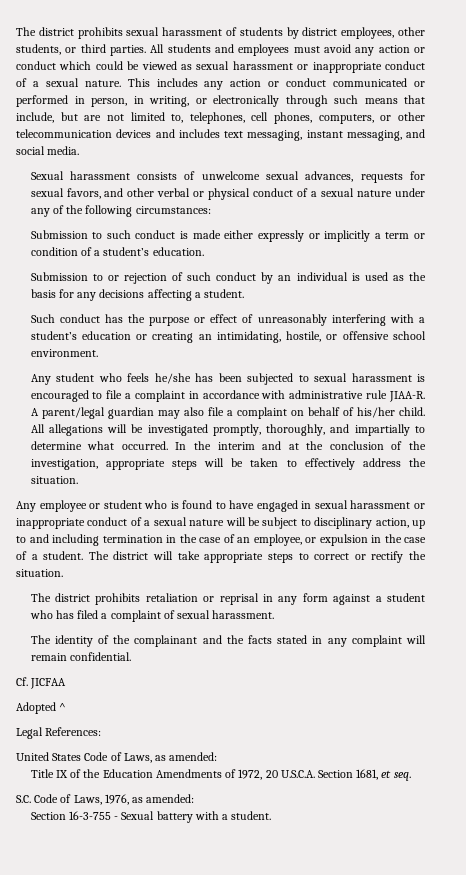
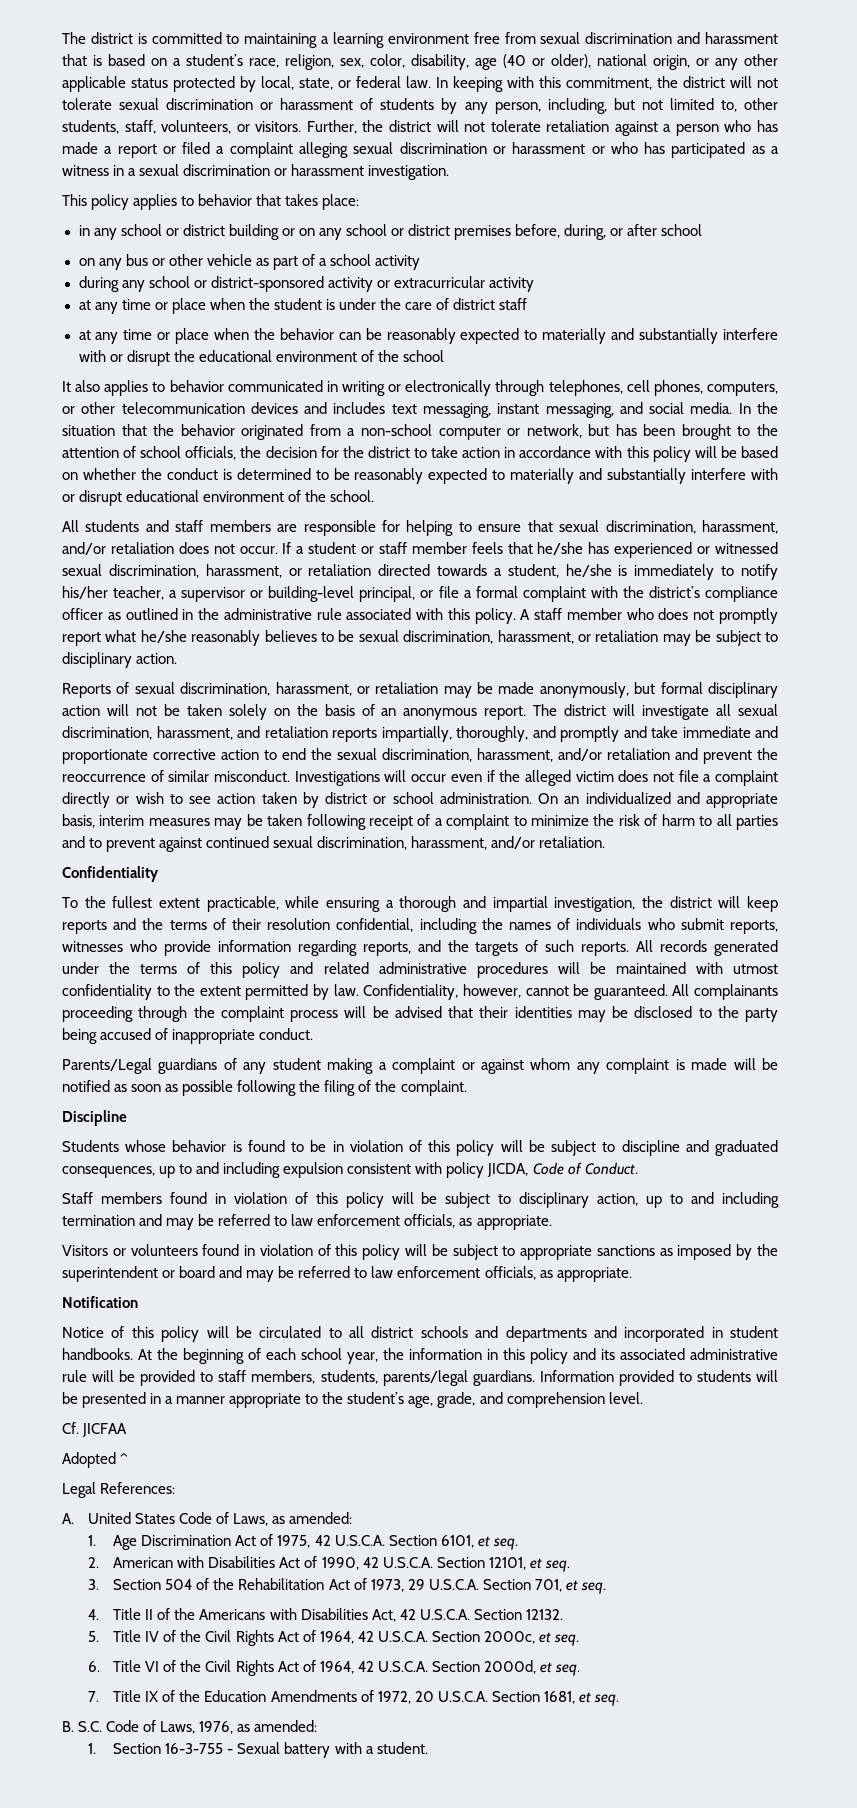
[16,27,425,39] [16,44,425,56] [16,61,425,73] [16,78,426,90] [16,95,425,107] [16,112,184,123] The district prohibits sexual harassment of students by district employees, other students, or third parties. All students and employees must avoid any action or conduct which could be viewed as sexual harassment or inappropriate conduct of a sexual nature. This includes any action or conduct communicated or performed in person, in writing, or electronically through such means that include, but are not limited to, -> [62,32,779,48] [62,54,778,70] [62,76,778,92] [62,98,779,114] [62,120,778,136] [62,142,779,158] [62,164,450,180] [62,194,360,210] [78,224,703,240] [78,254,421,270] [78,276,534,292] [78,298,528,314] [78,328,778,344] [78,350,444,366] [62,380,545,396] The district is committed to maintaining a learning environment free from sexual discrimination and harassment that is based on a student’s race, religion, sex, color, disability, age (40 or older), national origin, or any other applicable status protected by local, state, or federal law. In keeping with this commitment, the district will not tolerate sexual discrimination or harassment of students by any person, including, but not limited to, other students, staff, volunteers, or visitors. Further, the district will not tolerate retaliation against a person who has made a report or filed a complaint alleging sexual discrimination or harassment or who has participated as a witness in a sexual discrimination or harassment investigation. // This policy applies to behavior that takes place: // in any school or district building or on any school or district premises before, during, or after school // on any bus or other vehicle as part of a school activity // during any school or district-sponsored activity or extracurricular activity // at any time or place when the student is under the care of district staff // at any time or place when the behavior can be reasonably expected to materially and substantially interfere with or disrupt the educational environment of the school // It also applies to behavior communicated in writing or electronically through
[30,171,425,183] [30,188,425,200] [30,205,211,217] [30,230,426,242] [30,247,204,256] [30,272,426,284] [30,289,245,301] [30,314,425,326] [30,331,426,343] [30,349,98,357] [30,373,425,385] [30,390,425,402] [30,407,425,419] [30,424,425,436] [30,441,426,450] [30,458,426,470] [30,476,78,484] [16,500,426,512] [16,517,225,529] // Sexual harassment consists of unwelcome sexual advances, requests for sexual favors, and other verbal or physical conduct of a sexual nature under any of the following circumstances: // Submission to such conduct is made either expressly or implicitly a term or condition of a student’s education. // Submission to or rejection of such conduct by an individual is used as the basis for any decisions affecting a student. // Such conduct has the purpose or effect of unreasonably interfering with a student’s education or creating an intimidating, hostile, or offensive school environment. // Any student who feels he/she has been subjected to sexual harassment is encouraged to file a complaint in accordance with administrative rule JIAA-R. A parent/legal guardian may also file a complaint on behalf of his/her child. All allegations will be investigated promptly, thoroughly, and impartially to determine what occurred. In the interim and at the conclusion of the investigation, appropriate steps will be taken to effectively address the situation. // Any employee or student who is found to have engaged in sexual harassment or inappropriate conduct of a sexual nature -> [738,402,779,414] [62,424,778,440] [62,446,779,462] [62,468,778,484] [62,490,375,506] [62,520,779,536] [62,542,778,558] [62,564,778,580] [62,586,778,602] [62,608,778,624] [62,630,778,646] [62,652,178,668] [62,682,778,698] [62,704,779,720] [62,726,778,742] [62,748,778,764] [62,770,778,786] [62,792,778,808] [62,814,779,830] [62,836,606,852] [62,866,159,882] [62,896,778,912] [62,918,779,934] [62,940,779,956] [62,962,778,978] [62,984,779,1000] [62,1006,778,1022] [62,1028,314,1044] [62,1058,778,1074] [62,1080,467,1096] [62,1110,127,1126] [62,1140,778,1156] [62,1162,638,1178] [62,1192,384,1208] In the situation that the behavior originated from a non-school computer or network, but has been brought to the attention of school officials, the decision for the district to take action in accordance with this policy will be based on whether the conduct is determined to be reasonably expected to materially and substantially interfere with or disrupt educational environment of the school. // All students and staff members are responsible for helping to ensure that sexual discrimination, harassment, and/or retaliation does not occur. If a student or staff member feels that he/she has experienced or witnessed sexual discrimination, harassment, or retaliation directed towards a student, he/she is immediately to notify his/her teacher, a supervisor or building-level principal, or file a formal complaint with the district’s compliance officer as outlined in the administrative rule associated with this policy. A staff member who does not promptly report what he/she reasonably believes to be sexual discrimination, harassment, or retaliation may be subject to disciplinary action. // Reports of sexual discrimination, harassment, or retaliation may be made anonymously, but formal disciplinary action will not be taken solely on the basis of an anonymous report. The district will investigate all sexual discrimination, harassment, and retaliation reports impartially, thoroughly, and promptly and take immediate and proportionate corrective action to end the sexual discrimination, harassment, and/or retaliation and prevent the reoccurrence of similar misconduct. Investigations will occur even if the alleged victim does not file a complaint directly or wish to see action taken by district or school administration. On an individualized and appropriate basis, interim measures may be taken following receipt of a complaint to minimize the risk of harm to all parties and to prevent against continued sexual discrimination, harassment, and/or retaliation. // Confidentiality // To the fullest extent practicable, while ensuring a thorough and impartial investigation, the district will keep reports and the terms of their resolution confidential, including the names of individuals who submit reports, witnesses who provide information regarding reports, and the targets of such reports. All records generated under the terms of this policy and related administrative procedures will be maintained with utmost confidentiality to the extent permitted by law. Confidentiality, however, cannot be guaranteed. All complainants proceeding through the complaint process will be advised that their identities may be disclosed to the party being accused of inappropriate conduct. // Parents/Legal guardians of any student making a complaint or against whom any complaint is made will be notified as soon as possible following the filing of the complaint. // Discipline // Students whose behavior is found to be in violation of this policy will be subject to discipline and graduated consequences, up to and including expulsion consistent with policy JICDA, Code of Conduct. // Staff members found in violation of this policy
[166,534,426,546] [16,551,427,563] [16,569,63,577] [30,593,426,605] [29,610,275,622] [30,635,426,647] [30,652,131,661] in the case of an employee, or expulsion in the case of a student. The district will take appropriate steps to correct or rectify the situation. // The district prohibits retaliation or reprisal in any form against a student who has filed a complaint of sexual harassment. // The identity of the complainant and the facts stated in any complaint will remain confidential. -> [139,1214,552,1230] [62,1244,779,1260] [62,1266,632,1282] [62,1296,138,1308] [62,1326,778,1342] [62,1348,778,1364] [62,1370,778,1386] [62,1392,643,1408] and may be referred to law enforcement officials, as appropriate. // Visitors or volunteers found in violation of this policy will be subject to appropriate sanctions as imposed by the superintendent or board and may be referred to law enforcement officials, as appropriate. // Notification // Notice of this policy will be circulated to all district schools and departments and incorporated in student handbooks. At the beginning of each school year, the information in this policy and its associated administrative rule will be provided to staff members, students, parents/legal guardians. Information provided to students will be presented in a manner appropriate to the student’s age, grade, and comprehension level.
(102, 731) none -> [62,1513,74,1524] A.
(218, 756) none -> [87,1534,518,1550] [87,1556,570,1572] [87,1578,606,1594] [87,1608,563,1622] [87,1630,579,1646] [87,1660,580,1676] [87,1691,99,1702] 1. Age Discrimination Act of 1975, 42 U.S.C.A. Section 6101, et seq. // 2. American with Disabilities Act of 1990, 42 U.S.C.A. Section 12101, et seq. // 3. Section 504 of the Rehabilitation Act of 1973, 29 U.S.C.A. Section 701, et seq. // 4. Title II of the Americans with Disabilities Act, 42 U.S.C.A. Section 12132. // 5. Title IV of the Civil Rights Act of 1964, 42 U.S.C.A. Section 2000c, et seq. // 6. Title VI of the Civil Rights Act of 1964, 42 U.S.C.A. Section 2000d, et seq. // 7.
(411, 776) none -> [62,1721,74,1732] B.
(195, 798) none -> [87,1743,96,1754] 1.

